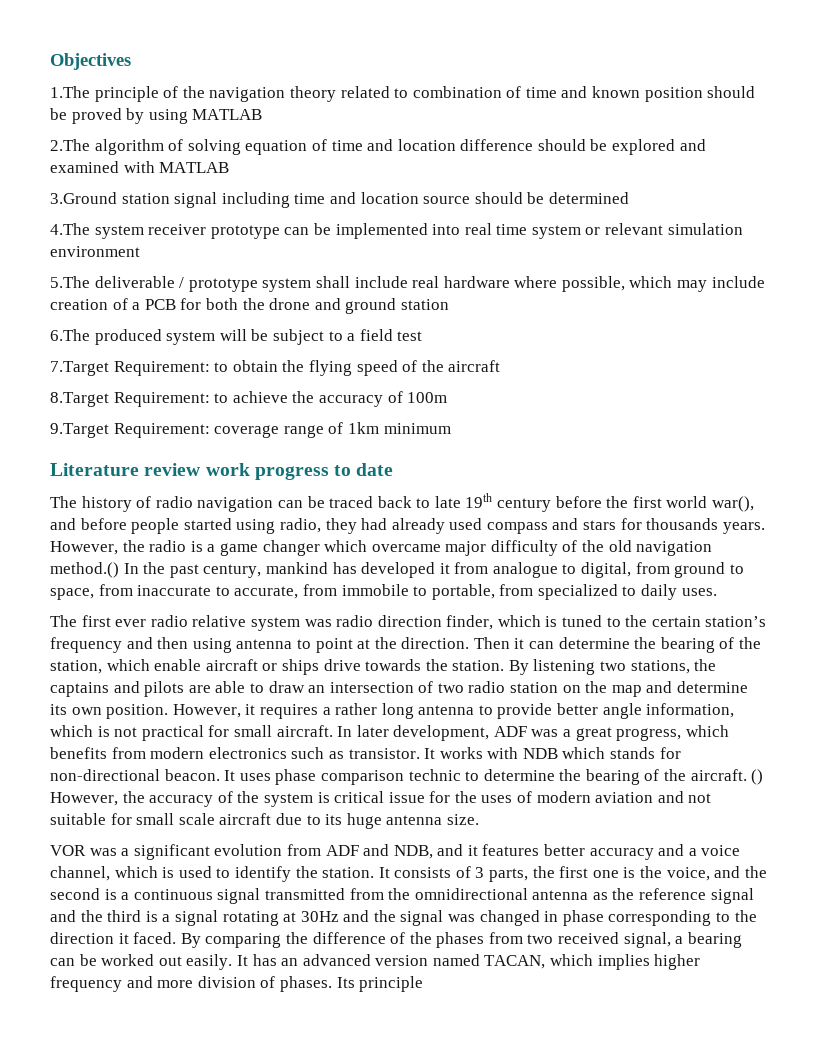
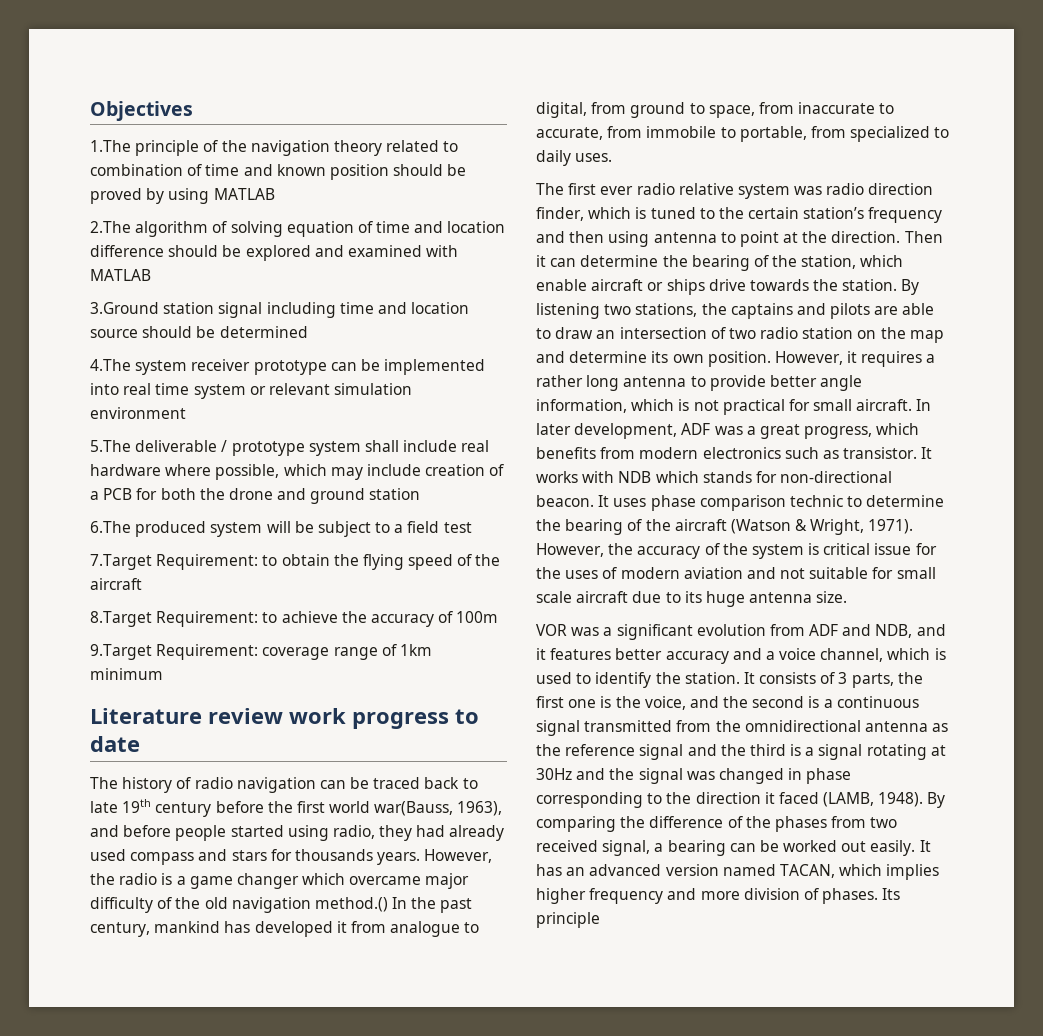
[712,496,755,512] war(), -> [374,801,503,816] war(Bauss, 1963),
[690,769,764,785] aircraft. () -> [674,519,914,535] aircraft (Watson & Wright, 1971).
[133,932,177,944] faced. -> [778,792,924,807] faced (LAMB, 1948).

